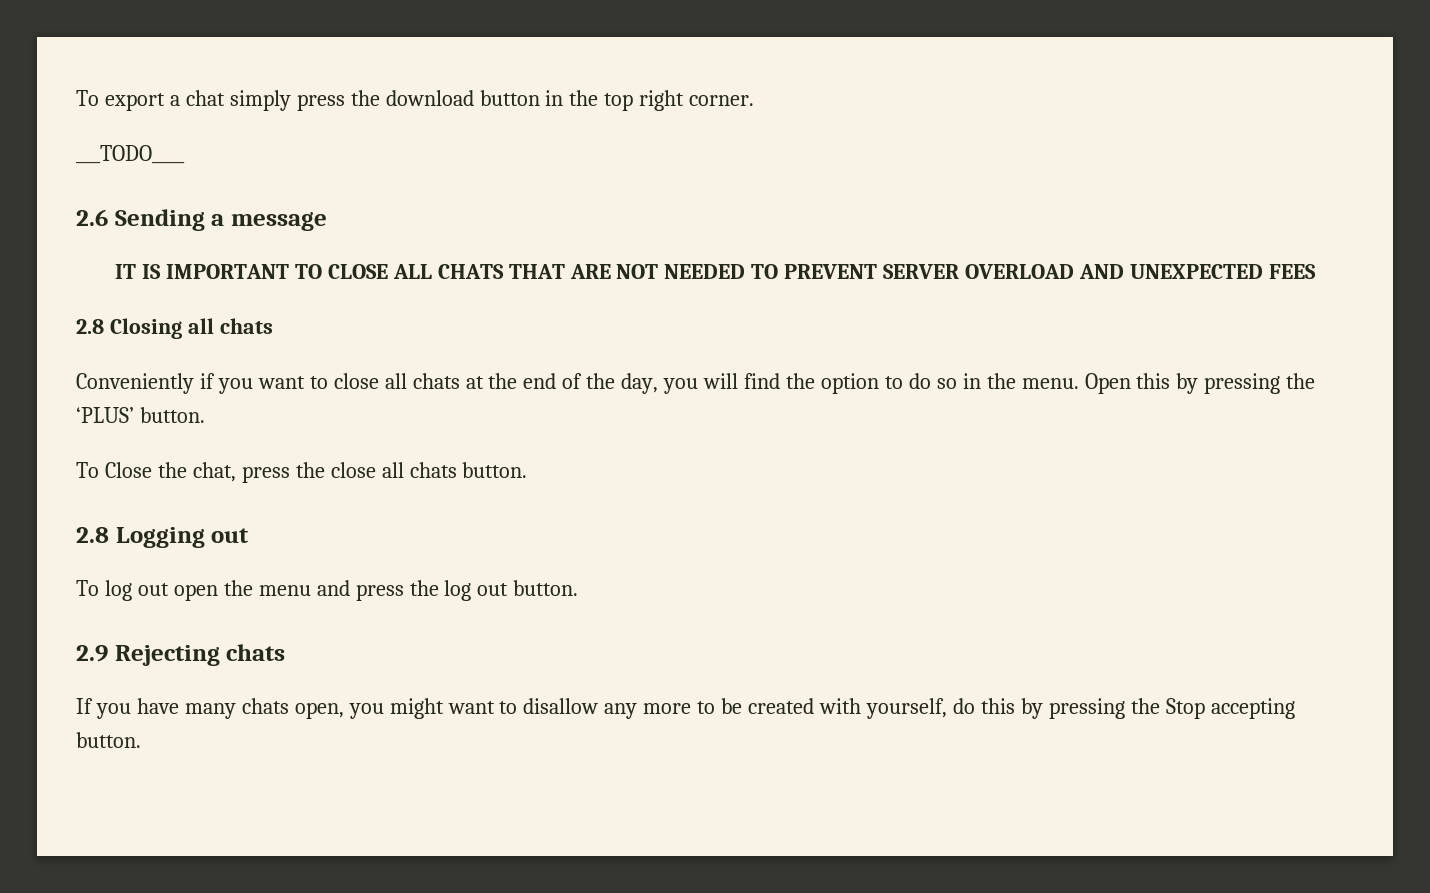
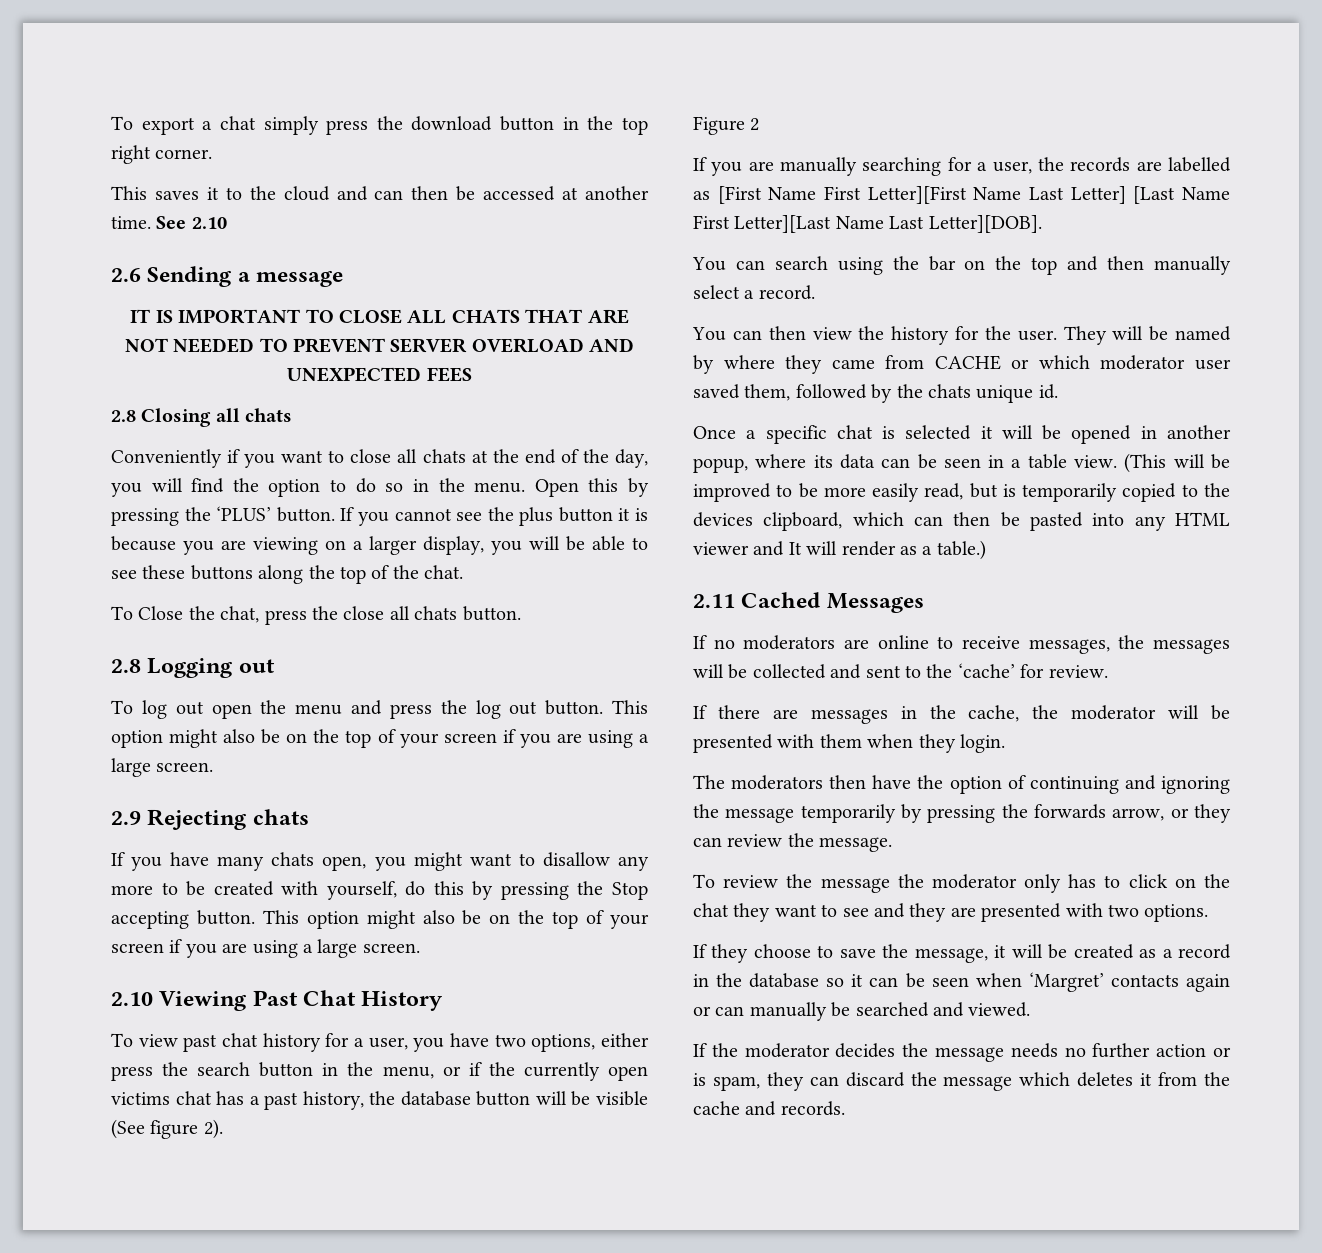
[76,145,185,164] ___TODO____ -> [111,186,649,201] [111,216,227,229] This saves it to the cloud and can then be accessed at another time. See 2.10
(205, 415) none -> [340,507,648,526] [111,536,648,555] [111,565,464,584] If you cannot see the plus button it is because you are viewing on a larger display, you will be able to see these buttons along the top of the chat.
(579, 588) none -> [611,700,648,714] [111,729,649,748] [111,758,214,777] This option might also be on the top of your screen if you are using a large screen.
(141, 740) none -> [262,910,650,929] [111,939,420,958] [111,990,444,1011] [111,1033,649,1052] [111,1062,649,1081] [111,1091,649,1110] [111,1119,223,1139] [693,116,760,135] [693,157,1231,176] [693,186,1230,204] [693,215,1042,233] [692,256,1231,275] [693,285,815,300] [692,326,1231,345] [693,355,1231,374] [693,384,1058,403] [693,425,1231,444] [693,453,1230,473] [693,483,1230,502] [693,512,1230,531] [693,540,986,560] [693,592,924,613] [693,635,1230,654] [693,663,1108,679] [693,705,1230,724] [693,734,1005,753] [693,775,1230,794] [693,804,1231,823] [693,833,893,852] [693,874,1230,893] [693,903,1209,922] [693,944,1231,963] [693,972,1230,992] [693,1002,1031,1021] [693,1043,1231,1062] [693,1072,1230,1091] [693,1101,845,1116] This option might also be on the top of your screen if you are using a large screen. // 2.10 Viewing Past Chat History // To view past chat history for a user, you have two options, either press the search button in the menu, or if the currently open victims chat has a past history, the database button will be visible (See figure 2). // Figure 2 // If you are manually searching for a user, the records are labelled as [First Name First Letter][First Name Last Letter] [Last Name First Letter][Last Name Last Letter][DOB]. // You can search using the bar on the top and then manually select a record. // You can then view the history for the user. They will be named by where they came from CACHE or which moderator user saved them, followed by the chats unique id. // Once a specific chat is selected it will be opened in another popup, where its data can be seen in a table view. (This will be improved to be more easily read, but is temporarily copied to the devices clipboard, which can then be pasted into any HTML viewer and It will render as a table.) // 2.11 Cached Messages // If no moderators are online to receive messages, the messages will be collected and sent to the ‘cache’ for review. // If there are messages in the cache, the moderator will be presented with them when they login. // The moderators then have the option of continuing and ignoring the message temporarily by pressing the forwards arrow, or they can review the message. // To review the message the moderator only has to click on the chat they want to see and they are presented with two options. // If they choose to save the message, it will be created as a record in the database so it can be seen when ‘Margret’ contacts again or can manually be searched and viewed. // If the moderator decides the message needs no further action or is spam, they can discard the message which deletes it from the cache and records.

